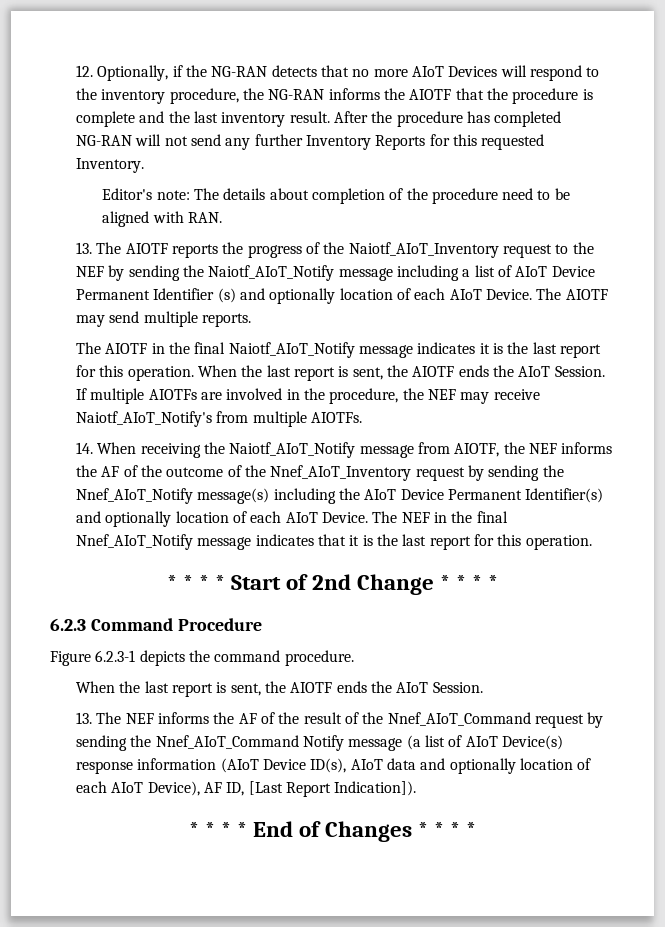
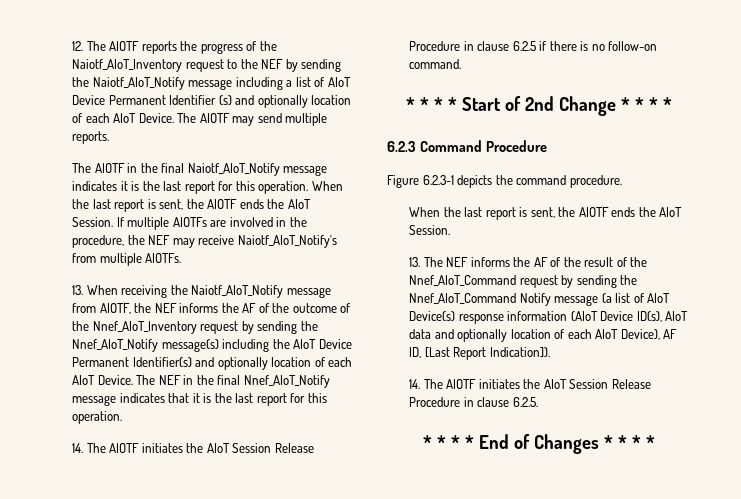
[97,65,600,81] [76,88,593,104] [76,111,562,127] [76,134,545,150] [76,158,145,173] [102,188,570,204] [102,211,222,227] [76,242,93,254] Optionally, if the NG-RAN detects that no more AIoT Devices will respond to the inventory procedure, the NG-RAN informs the AIOTF that the procedure is complete and the last inventory result. After the procedure has completed NG-RAN will not send any further Inventory Reports for this requested Inventory. // Editor's note: The details about completion of the procedure need to be aligned with RAN. // 13. -> (84, 46) none
[76,442,94,454] 14. -> [72,285,84,295] 13.
(592, 542) none -> [72,443,314,453] [409,41,658,51] [409,59,462,69] // 14. The AIOTF initiates the AIoT Session Release Procedure in clause 6.2.5 if there is no follow-on command.
(417, 788) none -> [409,379,651,389] [409,397,538,407] // 14. The AIOTF initiates the AIoT Session Release Procedure in clause 6.2.5.

